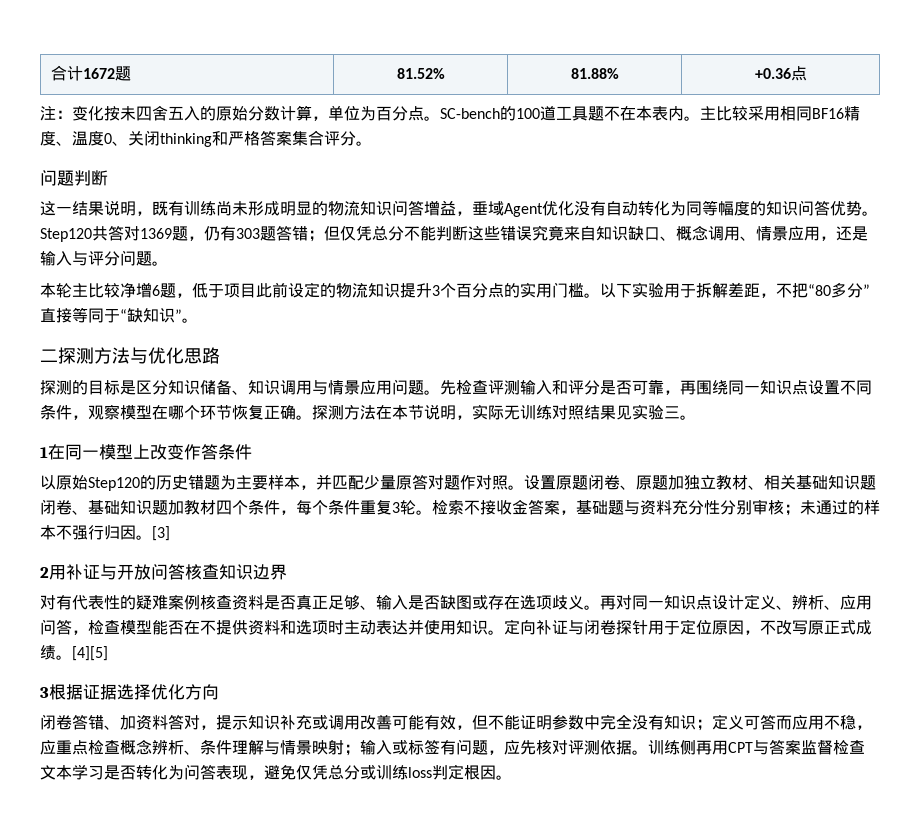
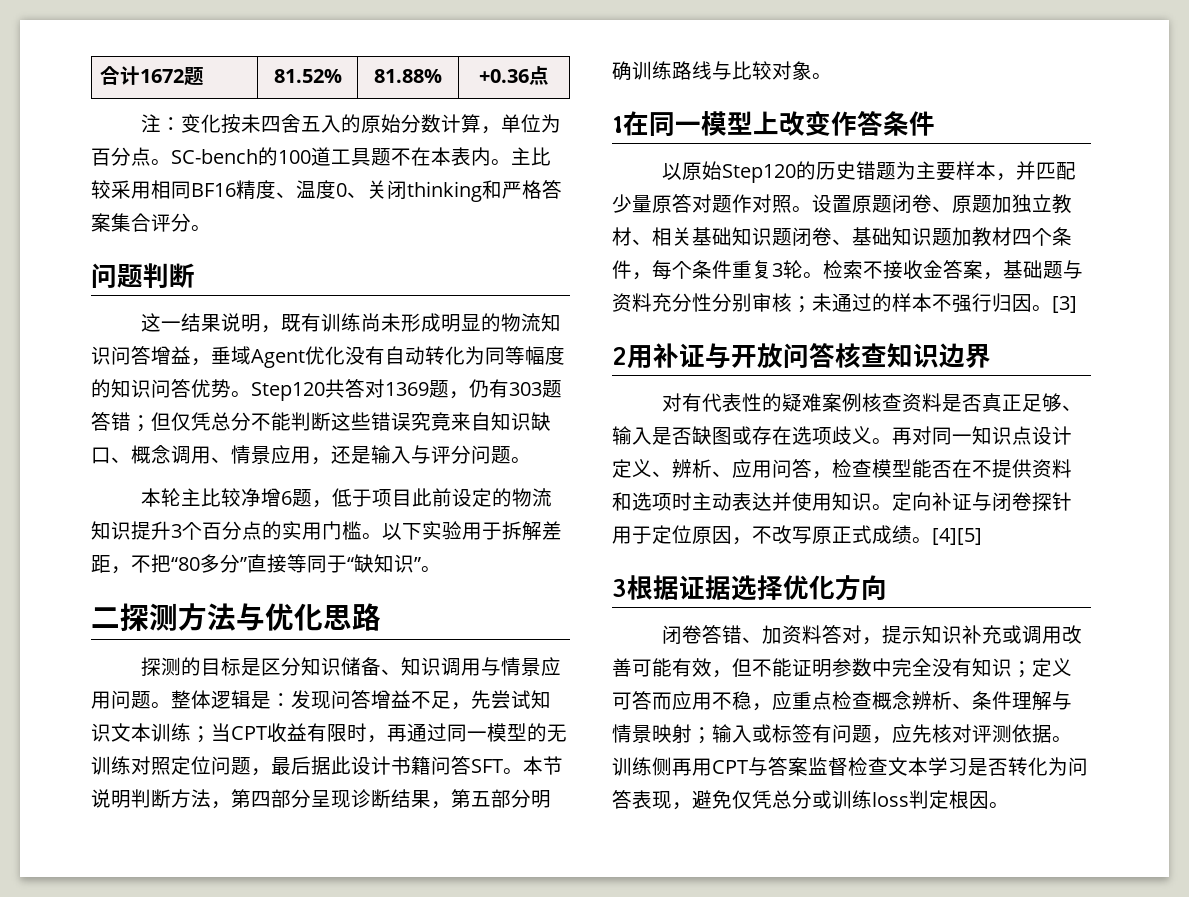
[440,380,872,395] [40,404,680,420] 先检查评测输入和评分是否可靠，再围绕同一知识点设置不同条件，观察模型在哪个环节恢复正确。探测方法在本节说明，实际无训练对照结果见实验三 -> [171,690,551,710] [91,723,567,743] [91,756,563,776] [91,789,551,809] [612,61,812,81] 整体逻辑是：发现问答增益不足，先尝试知识文本训练；当CPT收益有限时，再通过同一模型的无训练对照定位问题，最后据此设计书籍问答SFT。本节说明判断方法，第四部分呈现诊断结果，第五部分明确训练路线与比较对象

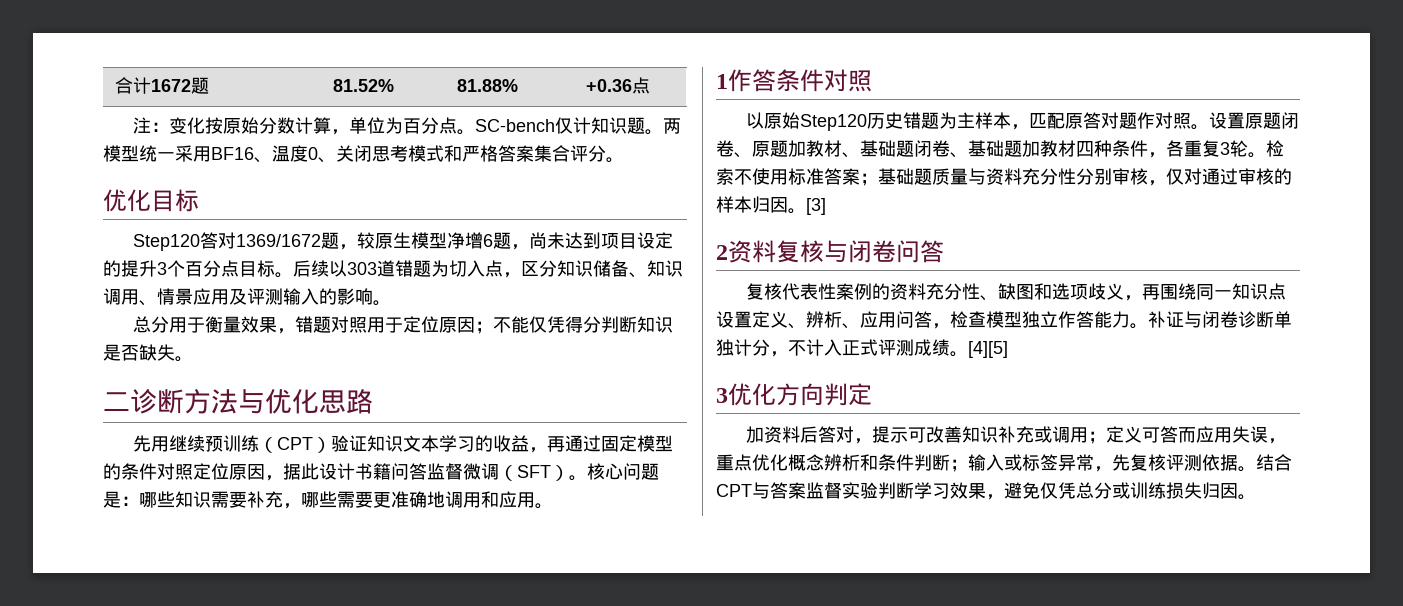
[240,114,361,133] 未四舍五入的 -> (224, 125) none
[258,147,551,166] [91,180,276,199] 的100道工具题不在本表内。主比较采用相同BF16精度 -> [555,117,682,135] [103,145,254,162] 仅计知识题。两模型统一采用BF16
[407,181,482,202] thinking -> [372,145,444,162] 思考模式
[91,263,195,289] [140,313,561,333] [91,346,565,368] [91,379,562,401] [91,412,551,432] [91,445,531,465] [140,488,552,508] [91,521,562,541] [91,554,441,574] [91,603,381,631] [140,657,261,677] 问题判断 // 这一结果说明，既有训练尚未形成明显的物流知识问答增益，垂域Agent优化没有自动转化为同等幅度的知识问答优势。Step120共答对1369题，仍有303题答错；但仅凭总分不能判断这些错误究竟来自知识缺口、概念调用、情景应用，还是输入与评分问题。 // 本轮主比较净增6题，低于项目此前设定的物流知识提升3个百分点的实用门槛。以下实验用于拆解差距，不把“80多分”直接等同于“缺知识”。 // 二探测方法与优化思路 // 探测的目标是 -> [103,189,199,212] [133,232,674,251] [103,260,521,278] 优化目标 // Step120答对1369/1672题，较原生模型净增6题，尚未达到项目设定的提升3个百分点目标。后续以303道错题为切入点，
[480,657,561,676] [91,690,551,710] [91,723,567,743] [91,756,563,776] [91,789,551,809] [612,61,832,81] [612,111,831,137] 与情景应用问题。整体逻辑是：发现问答增益不足，先尝试知识文本训练；当CPT收益有限时，再通过同一模型的无训练对照定位问题，最后据此设计书籍问答SFT。本节说明判断方法，第四部分呈现诊断结果，第五部分明确训练路线与比较对象。 // 1在同一模型上改变 -> [139,288,391,306] [133,316,674,334] [103,344,193,362] [103,389,373,414] [133,435,674,453] [103,463,659,481] [103,491,553,509] [716,74,728,89] 、情景应用及评测输入的影响。 // 总分用于衡量效果，错题对照用于定位原因；不能仅凭得分判断知识是否缺失。 // 二诊断方法与优化思路 // 先用继续预训练（CPT）验证知识文本学习的收益，再通过固定模型的条件对照定位原因，据此设计书籍问答监督微调（SFT）。核心问题是：哪些知识需要补充，哪些需要更准确地调用和应用。 // 1
(935, 123) none -> [824,69,872,92] 对照
[795,161,816,180] 的 -> (868, 122) none
[935,161,1076,181] [612,194,652,213] 要样本，并匹配少量 -> [975,112,1066,130] 样本，匹配
[1012,194,1072,214] [612,227,772,246] 独立教材、相关基础知识 -> [806,140,896,158] 教材、基础
[892,227,932,246] 知识 -> (1004, 148) none
[1032,227,1072,246] [612,260,732,280] 个条件，每个条件 -> [1094,140,1184,158] 种条件，各
[883,260,1063,280] 接收金答案，基础题 -> [752,168,968,186] 使用标准答案；基础题质量
[792,293,992,313] ；未通过的样本不强行 -> [1148,168,1292,186] [716,196,752,213] ，仅对通过审核的样本
[627,343,991,369] [661,393,1082,412] [612,426,932,445] 用补证与开放问答核查知识边界 // 对有代表性的疑难案例核查资料是否真正足够、输入是否缺图或存在选项歧义。再对 -> [728,240,944,263] [746,283,1197,301] 资料复核与闭卷问答 // 复核代表性案例的资料充分性、缺图和选项歧义，再围绕
[1052,426,1072,445] 计 -> [734,311,752,328] 置
[912,459,1072,478] [612,492,1072,512] [612,525,872,545] 能否在不提供资料和选项时主动表达并使用知识。定向补证与闭卷探针用于定位原因，不改写原正式 -> [1022,311,1292,329] [716,339,914,357] 独立作答能力。补证与闭卷诊断单独计分，不计入正式评测
[627,575,783,601] 根据证据选择 -> (728, 395) none
[661,625,822,645] // 闭卷答错、加资料 -> [824,383,872,406] [746,426,819,443] 判定 // 加资料后
(922, 635) none -> [908,426,963,443] 可改善
[1061,625,1082,644] [612,658,1072,678] [612,691,1072,711] [612,724,1072,744] [612,757,1088,776] [612,790,672,809] 改善可能有效，但不能证明参数中完全没有知识；定义可答而应用不稳，应重点检查概念辨析、条件理解与情景映射；输入或标签有问题，应先核对评测依据。训练侧再用CPT与答案监督检查文本学习是否转化为问答表现 -> [1088,426,1287,444] [716,454,1292,472] [716,482,986,499] ；定义可答而应用失误，重点优化概念辨析和条件判断；输入或标签异常，先复核评测依据。结合CPT与答案监督实验判断学习效果
[872,790,969,809] loss判定根 -> [1166,482,1220,499] 损失归

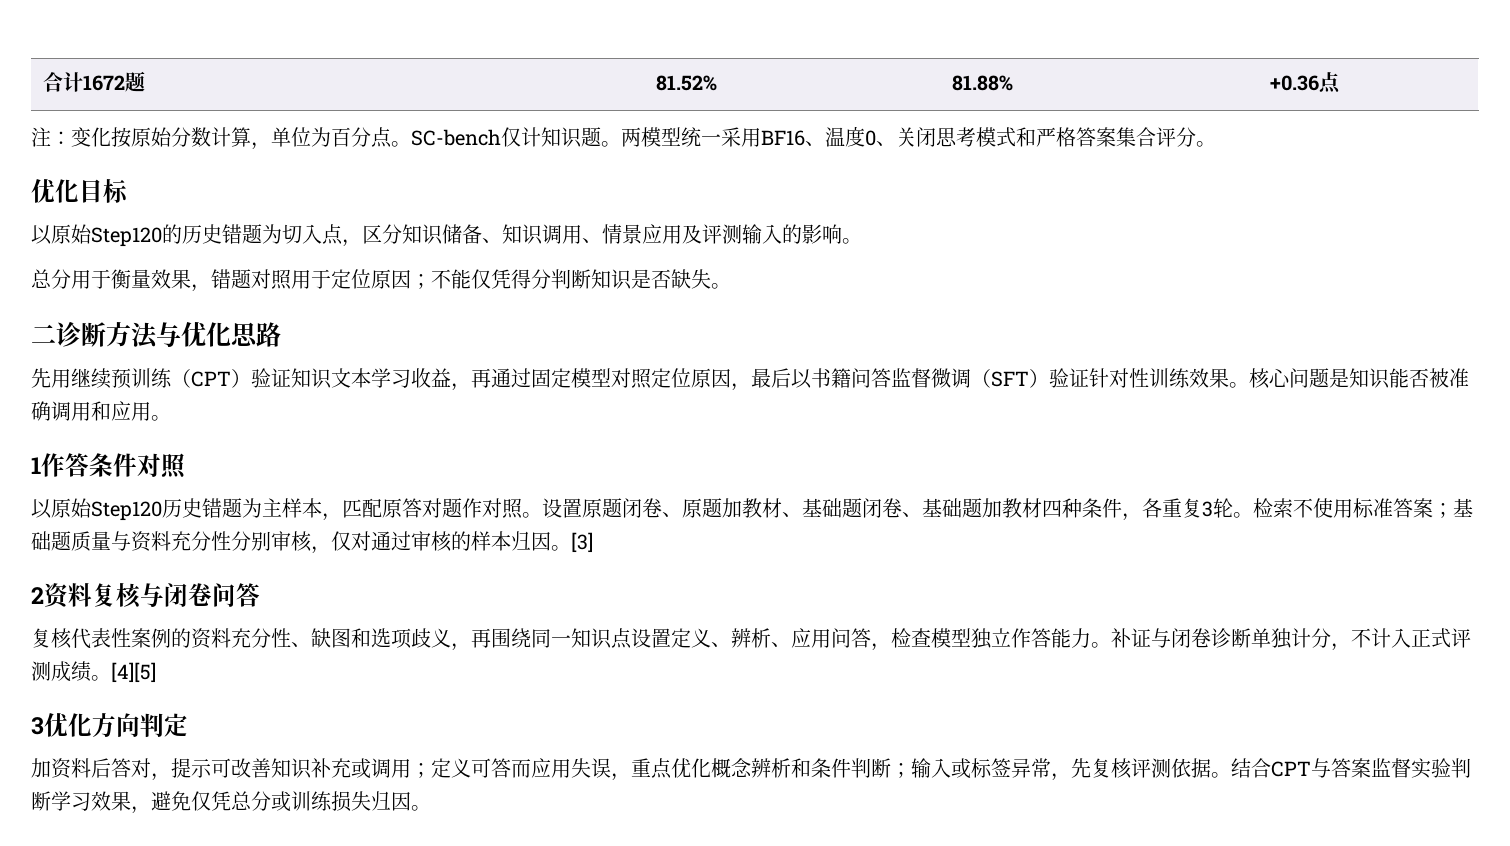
[133,232,674,251] [103,260,395,278] Step120答对1369/1672题，较原生模型净增6题，尚未达到项目设定的提升3个百分点目标。后续以303道 -> [31,224,222,247] 以原始Step120的历史
[475,435,494,452] 的 -> (411, 378) none
[103,463,157,480] 的条件 -> (611, 377) none
[283,463,355,480] 据此设计 -> [751,368,812,389] 最后以
[569,463,659,481] [103,491,445,509] 。核心问题是：哪些知识需要补充，哪些需要更准确地 -> [1049,368,1469,389] [31,401,51,421] 验证针对性训练效果。核心问题是知识能否被准确

